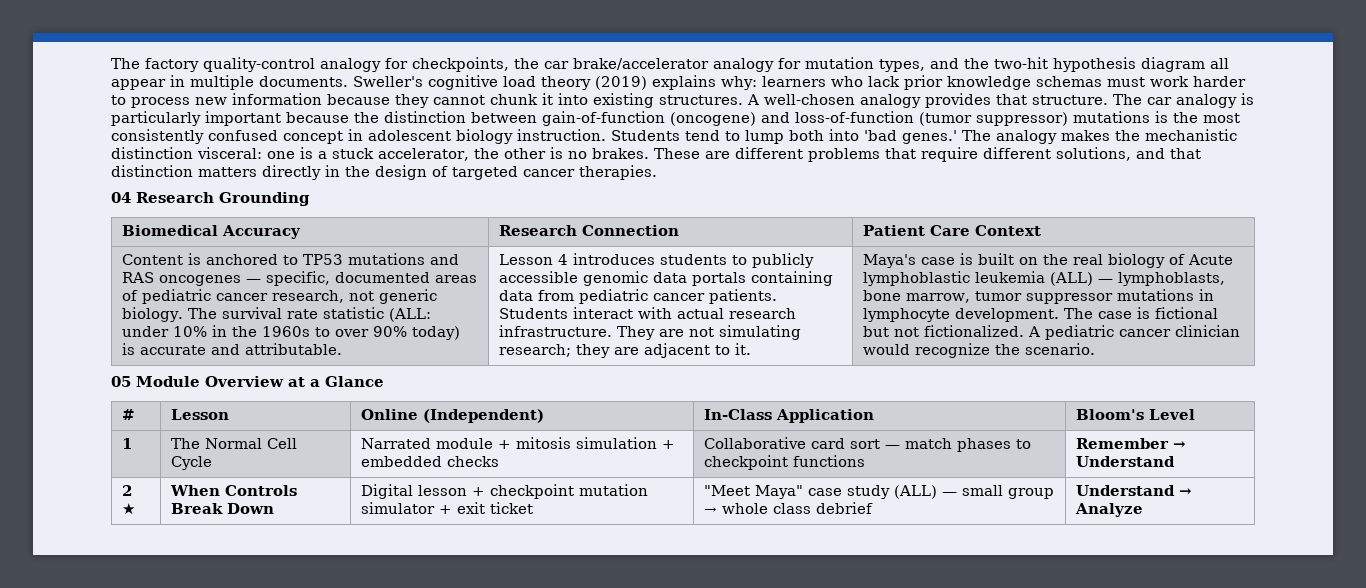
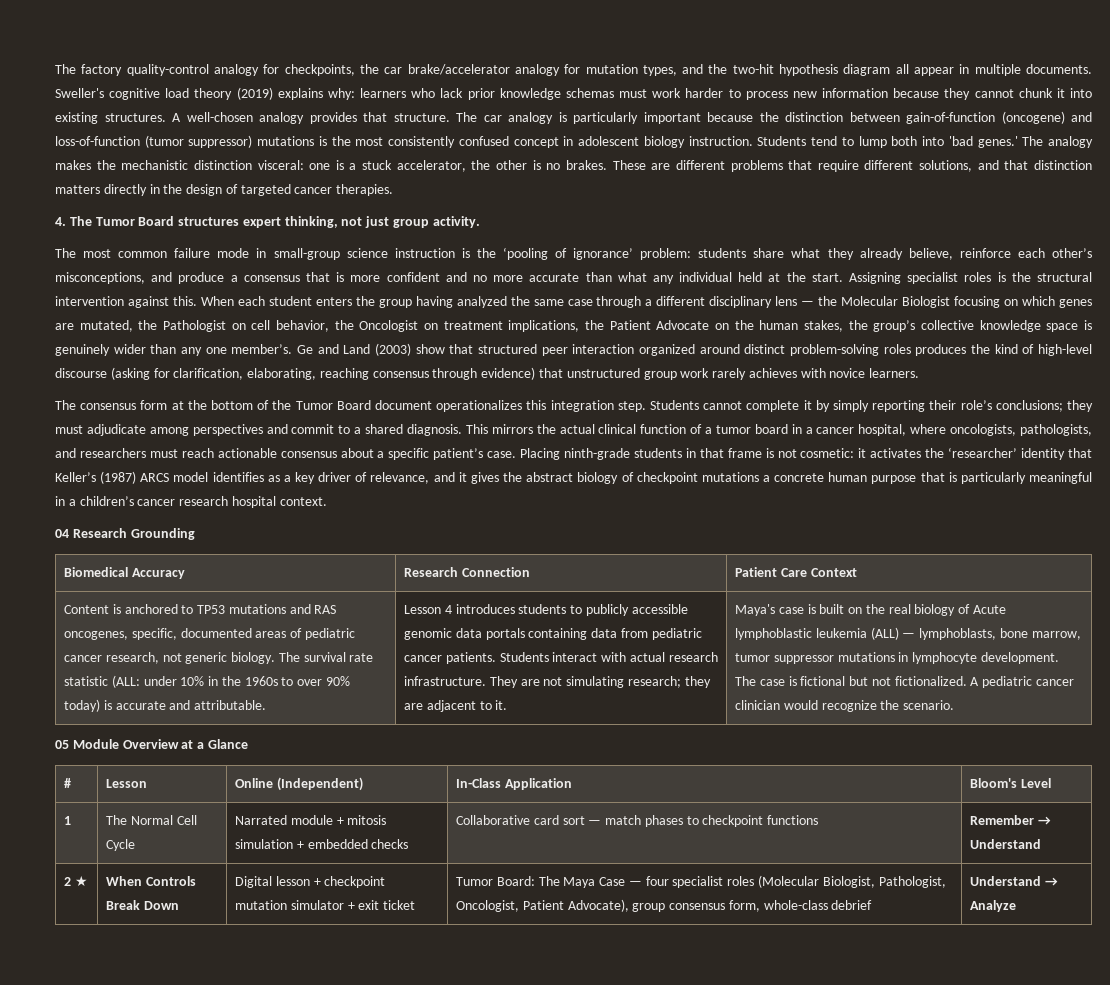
(657, 172) none -> [55,216,480,228] [55,247,1092,260] [55,272,1093,284] [55,296,1092,308] [55,320,1092,332] [55,343,1092,356] [55,367,920,380] [55,400,1094,412] [55,424,1092,436] [55,447,1092,460] [55,471,1092,484] [55,496,327,508] // 4. The Tumor Board structures expert thinking, not just group activity. // The most common failure mode in small-group science instruction is the ‘pooling of ignorance’ problem: students share what they already believe, reinforce each other’s misconceptions, and produce a consensus that is more confident and no more accurate than what any individual held at the start. Assigning specialist roles is the structural intervention against this. When each student enters the group having analyzed the same case through a different disciplinary lens — the Molecular Biologist focusing on which genes are mutated, the Pathologist on cell behavior, the Oncologist on treatment implications, the Patient Advocate on the human stakes, the group’s collective knowledge space is genuinely wider than any one member’s. Ge and Land (2003) show that structured peer interaction organized around distinct problem-solving roles produces the kind of high-level discourse (asking for clarification, elaborating, reaching consensus through evidence) that unstructured group work rarely achieves with novice learners. // The consensus form at the bottom of the Tumor Board document operationalizes this integration step. Students cannot complete it by simply reporting their role’s conclusions; they must adjudicate among perspectives and commit to a shared diagnosis. This mirrors the actual clinical function of a tumor board in a cancer hospital, where oncologists, pathologists, and researchers must reach actionable consensus about a specific patient’s case. Placing ninth-grade students in that frame is not cosmetic: it activates the ‘researcher’ identity that Keller’s (1987) ARCS model identifies as a key driver of relevance, and it gives the abstract biology of checkpoint mutations a concrete human purpose that is particularly meaningful in a children’s cancer research hospital context.
[159,275,262,286] oncogenes — -> [64,631,129,640] oncogenes,
[704,485,1055,499] [704,503,812,514] "Meet Maya" case study (ALL) — small group → whole class -> [456,875,946,888] [456,899,828,912] Tumor Board: The Maya Case — four specialist roles (Molecular Biologist, Pathologist, Oncologist, Patient Advocate), group consensus form, whole-class

